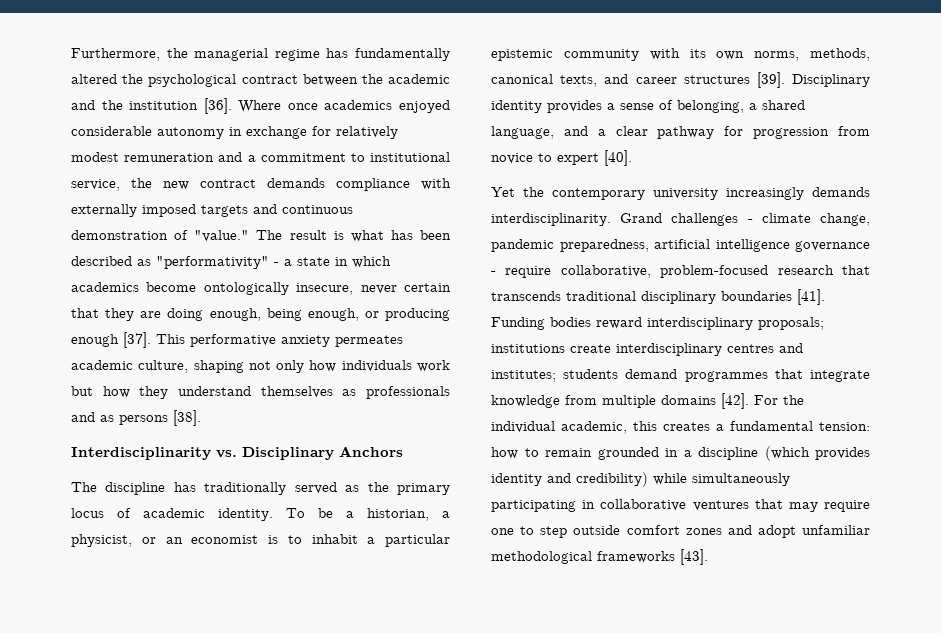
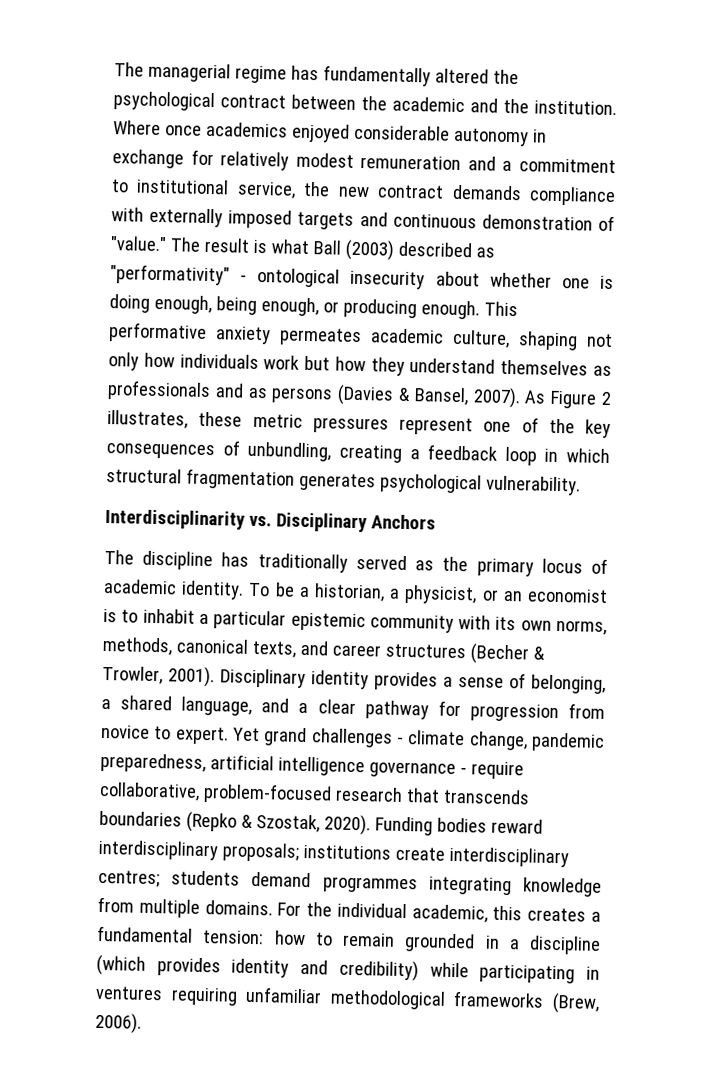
[71,48,188,61] Furthermore, the -> [114,62,144,77] The
[129,98,232,114] institution [36]. -> [534,100,617,116] institution.
[390,230,451,240] has been -> [312,239,395,261] Ball (2003)
[284,256,391,268] [71,282,451,295] [71,308,162,321] a state in which academics become ontologically insecure, never certain that they are -> [257,267,614,290] ontological insecurity about whether one is
[71,332,151,348] enough [37]. -> [420,300,480,320] enough.
[173,410,201,426] [38]. -> [337,384,613,409] [107,410,611,439] [106,440,610,466] [106,468,581,496] (Davies & Bansel, 2007). As Figure 2 illustrates, these metric pressures represent one of the key consequences of unbundling, creating a feedback loop in which structural fragmentation generates psychological vulnerability.
[756,72,785,88] [39]. -> [469,643,545,665] [102,665,215,688] (Becher & Trowler, 2001).
[557,150,632,166] [491,187,870,200] [491,213,663,226] expert [40]. // Yet the contemporary university increasingly demands interdisciplinarity. Grand -> [174,726,308,747] expert. Yet grand
[566,289,825,305] traditional disciplinary boundaries [41]. -> [99,810,371,836] boundaries (Repko & Szostak, 2020).
[727,343,803,353] [491,370,556,382] centres and institutes; -> [98,869,160,888] centres;
[774,369,870,382] that integrate -> [428,876,512,896] integrating
[661,393,749,409] domains [42]. -> [204,900,273,916] domains.
[692,473,790,486] simultaneously -> (469, 970) none
[600,499,870,512] [491,525,796,538] collaborative ventures that may require one to step outside comfort zones and adopt -> [95,985,238,1006] ventures requiring
[680,549,708,565] [43]. -> [552,993,600,1014] [95,1012,142,1034] (Brew, 2006).

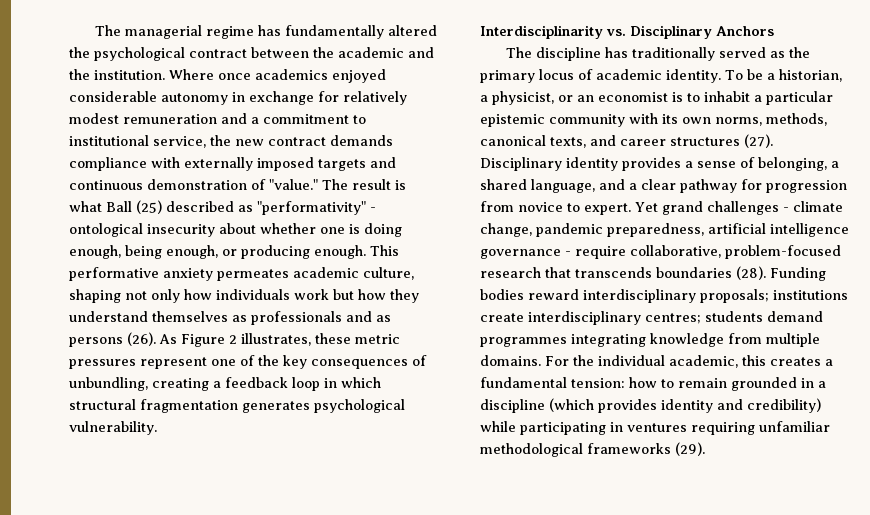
[344,239,395,261] (2003) -> [136,200,162,214] (25)
[337,384,521,409] (Davies & Bansel, 2007). -> [127,332,156,346] (26).
[469,643,545,665] [102,665,215,688] (Becher & Trowler, 2001). -> [744,134,773,148] (27).
[185,811,371,836] (Repko & Szostak, 2020). -> [736,266,766,280] (28).
[552,993,600,1014] [95,1012,142,1034] (Brew, 2006). -> [675,442,705,456] (29).

